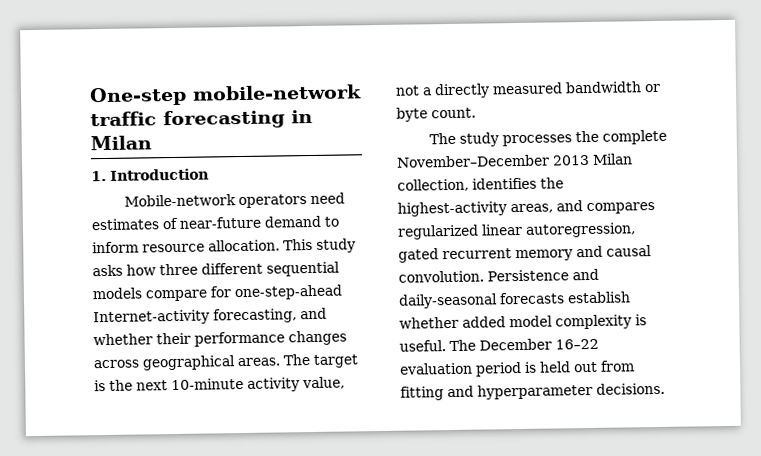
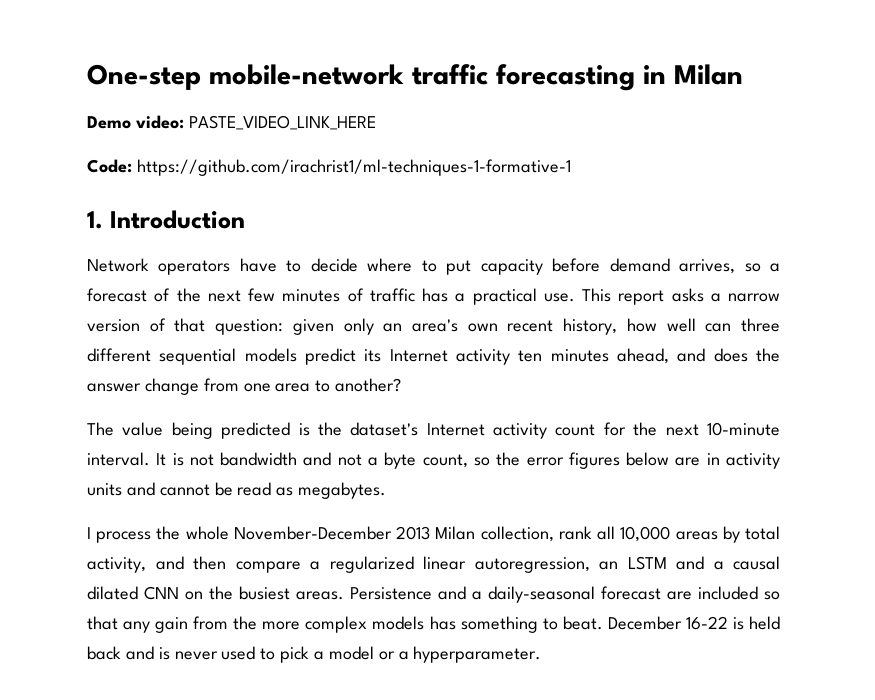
[91,168,209,182] [123,192,345,209] [91,215,339,231] [92,238,356,254] [92,261,340,277] [92,284,343,302] [93,307,327,326] [93,330,347,347] [93,354,359,371] [94,376,345,392] [395,81,661,99] [396,107,476,122] [428,129,667,147] [396,153,633,168] [397,177,564,192] [397,200,655,217] [397,222,636,240] [398,245,652,263] [398,268,599,283] [398,291,631,309] [399,314,647,330] [399,338,599,352] [399,360,635,377] [400,382,665,401] 1. Introduction // Mobile-network operators need estimates of near-future demand to inform resource allocation. This study asks how three different sequential models compare for one-step-ahead Internet-activity forecasting, and whether their performance changes across geographical areas. The target is the next 10-minute activity value, not a directly measured bandwidth or byte count. // The study processes the complete November–December 2013 Milan collection, identifies the highest-activity areas, and compares regularized linear autoregression, gated recurrent memory and causal convolution. Persistence and daily-seasonal forecasts establish whether added model complexity is useful. The December 16–22 evaluation period is held out from fitting and hyperparameter decisions. -> [87,115,376,130] [87,159,571,176] [87,210,245,229] [87,258,780,275] [87,288,780,305] [87,318,780,335] [87,348,780,365] [87,378,402,395] [87,422,780,439] [87,452,780,469] [87,482,387,499] [87,526,781,543] [87,556,780,573] [87,586,780,603] [87,616,781,633] [87,646,542,663] Demo video: PASTE_VIDEO_LINK_HERE // Code: https://github.com/irachrist1/ml-techniques-1-formative-1 // 1. Introduction // Network operators have to decide where to put capacity before demand arrives, so a forecast of the next few minutes of traffic has a practical use. This report asks a narrow version of that question: given only an area's own recent history, how well can three different sequential models predict its Internet activity ten minutes ahead, and does the answer change from one area to another? // The value being predicted is the dataset's Internet activity count for the next 10-minute interval. It is not bandwidth and not a byte count, so the error figures below are in activity units and cannot be read as megabytes. // I process the whole November-December 2013 Milan collection, rank all 10,000 areas by total activity, and then compare a regularized linear autoregression, an LSTM and a causal dilated CNN on the busiest areas. Persistence and a daily-seasonal forecast are included so that any gain from the more complex models has something to beat. December 16-22 is held back and is never used to pick a model or a hyperparameter.

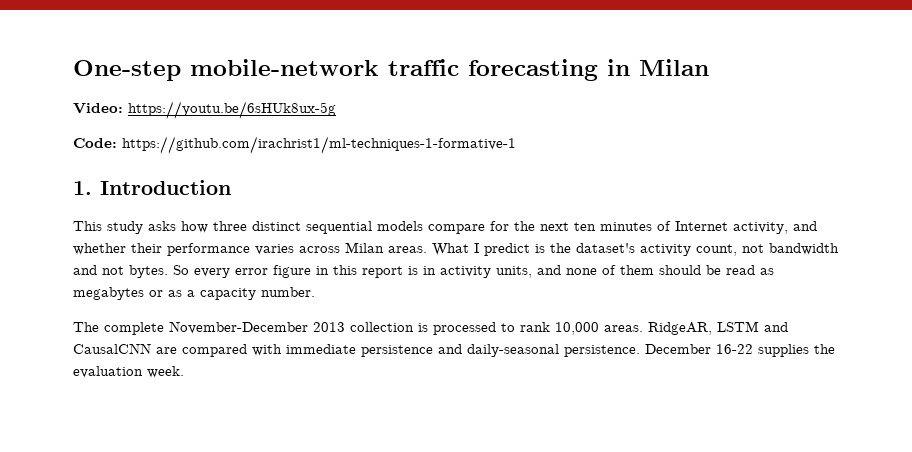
[87,115,376,130] Demo video: PASTE_VIDEO_LINK_HERE -> [73,101,336,119] Video: https://youtu.be/6sHUk8ux-5g
[87,258,780,275] [87,288,275,302] Network operators have to decide where to put capacity before demand arrives, so a forecast of the next few -> [73,221,596,234] This study asks how three distinct sequential models compare for the next ten
[369,288,780,305] [87,318,780,335] [87,348,780,365] [87,378,402,395] [87,422,780,439] [87,452,780,469] [87,482,387,499] [87,526,781,543] [87,556,780,573] [87,586,780,603] [87,616,781,633] [87,646,542,663] traffic has a practical use. This report asks a narrow version of that question: given only an area's own recent history, how well can three different sequential models predict its Internet activity ten minutes ahead, and does the answer change from one area to another? // The value being predicted is the dataset's Internet activity count for the next 10-minute interval. It is not bandwidth and not a byte count, so the error figures below are in activity units and cannot be read as megabytes. // I process the whole November-December 2013 Milan collection, rank all 10,000 areas by total activity, and then compare a regularized linear autoregression, an LSTM and a causal dilated CNN on the busiest areas. Persistence and a daily-seasonal forecast are included so that any gain from the more complex models has something to beat. December 16-22 is held back and is never used to pick a model or a hyperparameter. -> [675,221,817,234] [73,242,839,256] [73,265,774,278] [73,287,315,300] [73,321,788,335] [73,343,835,357] [73,366,184,378] Internet activity, and whether their performance varies across Milan areas. What I predict is the dataset's activity count, not bandwidth and not bytes. So every error figure in this report is in activity units, and none of them should be read as megabytes or as a capacity number. // The complete November-December 2013 collection is processed to rank 10,000 areas. RidgeAR, LSTM and CausalCNN are compared with immediate persistence and daily-seasonal persistence. December 16-22 supplies the evaluation week.

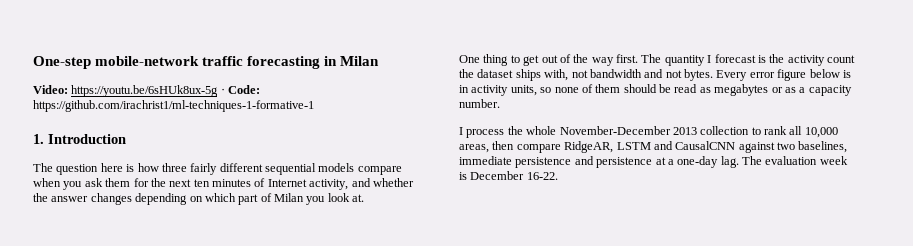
(336, 110) // -> [220,88,225,94] ·
[73,221,485,234] This study asks how three distinct sequential models compare -> [33,163,402,175] [33,178,131,190] The question here is how three fairly different sequential models compare when you ask them
[131,242,737,256] their performance varies across Milan areas. What I predict is the dataset's activity count, -> [33,193,365,205] [459,54,855,66] [459,69,569,81] the answer changes depending on which part of Milan you look at. // One thing to get out of the way first. The quantity I forecast is the activity count the dataset ships with,
[173,265,403,278] So every error figure in this report -> [716,69,840,81] Every error figure below
[537,265,561,275] and -> [540,87,552,93] so
[73,321,788,335] [73,343,835,357] [73,366,184,378] The complete November-December 2013 collection is processed to rank 10,000 areas. RidgeAR, LSTM and CausalCNN are compared with immediate persistence and daily-seasonal persistence. December 16-22 supplies the evaluation week. -> [459,126,838,138] [459,141,848,153] [459,156,848,168] [459,171,558,180] I process the whole November-December 2013 collection to rank all 10,000 areas, then compare RidgeAR, LSTM and CausalCNN against two baselines, immediate persistence and persistence at a one-day lag. The evaluation week is December 16-22.

